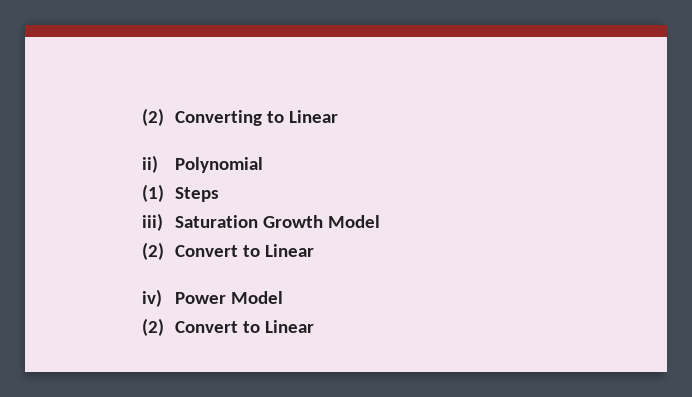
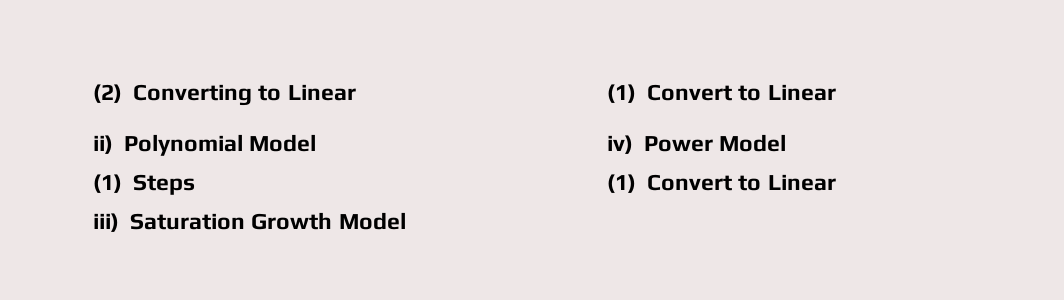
(263, 165) none -> [249,134,317,152] Model
[141,242,164,260] (2) -> [606,84,636,103] (1)
[141,318,164,336] (2) -> [606,174,636,193] (1)

